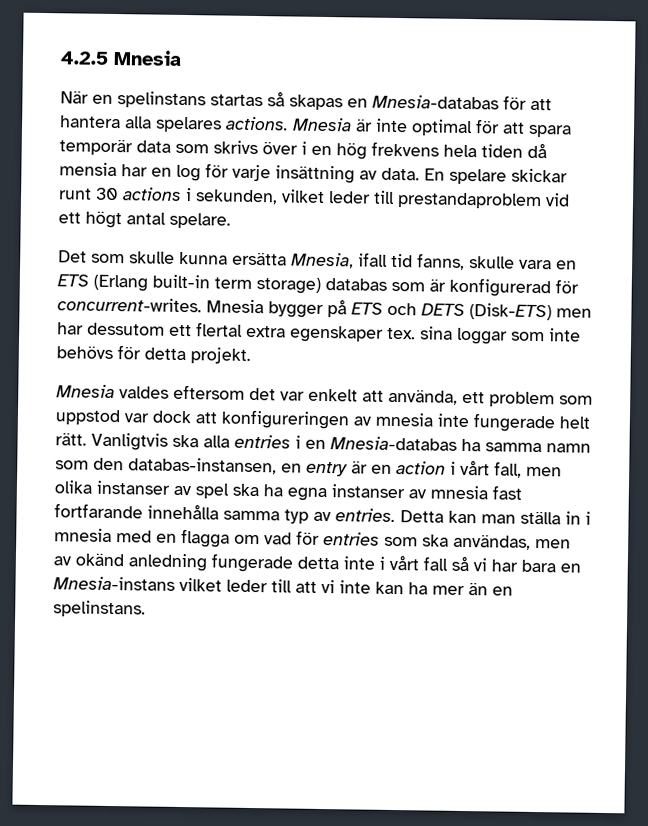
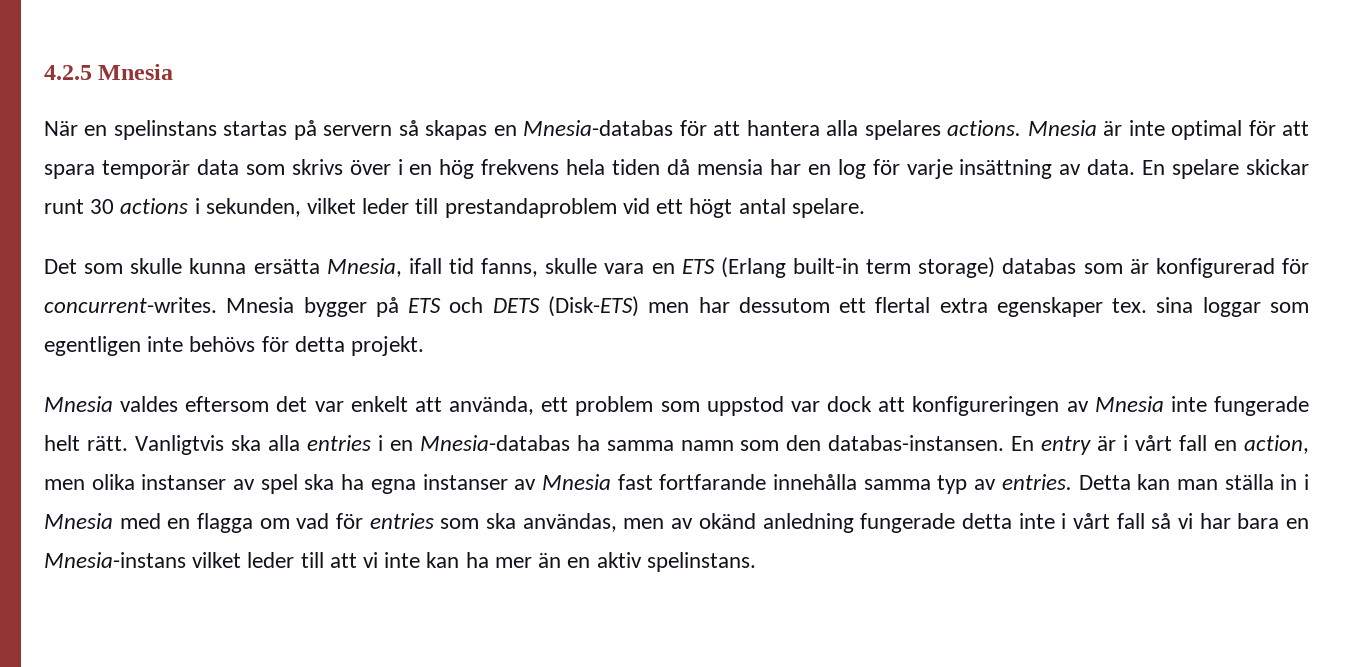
(263, 100) none -> [293,120,393,140] på servern
(545, 336) none -> [44,336,141,356] egentligen
[375,412,434,427] mnesia -> [1094,396,1164,412] Mnesia
[128,457,522,478] databas-instansen, en entry är en action i vårt fall, -> [828,435,1310,455] databas-instansen. En entry är i vårt fall en action,
[430,485,488,500] mnesia -> [541,474,611,490] Mnesia
[54,528,112,543] mnesia -> [44,513,113,529] Mnesia
(513, 591) none -> [596,552,642,568] aktiv

